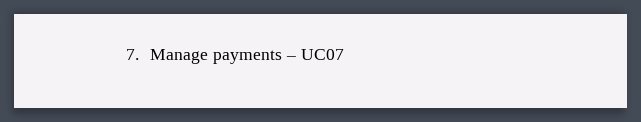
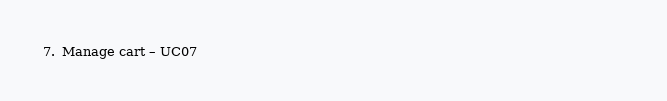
[213,50,283,64] payments -> [118,47,146,56] cart

